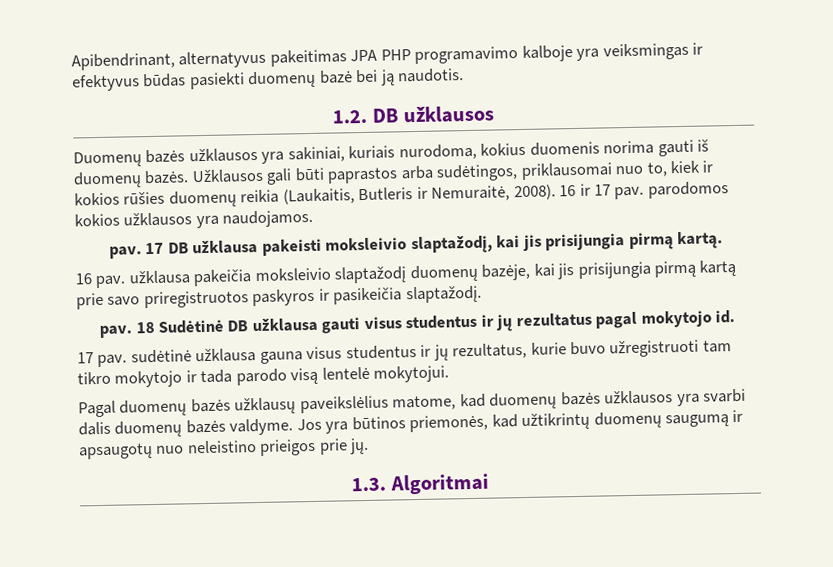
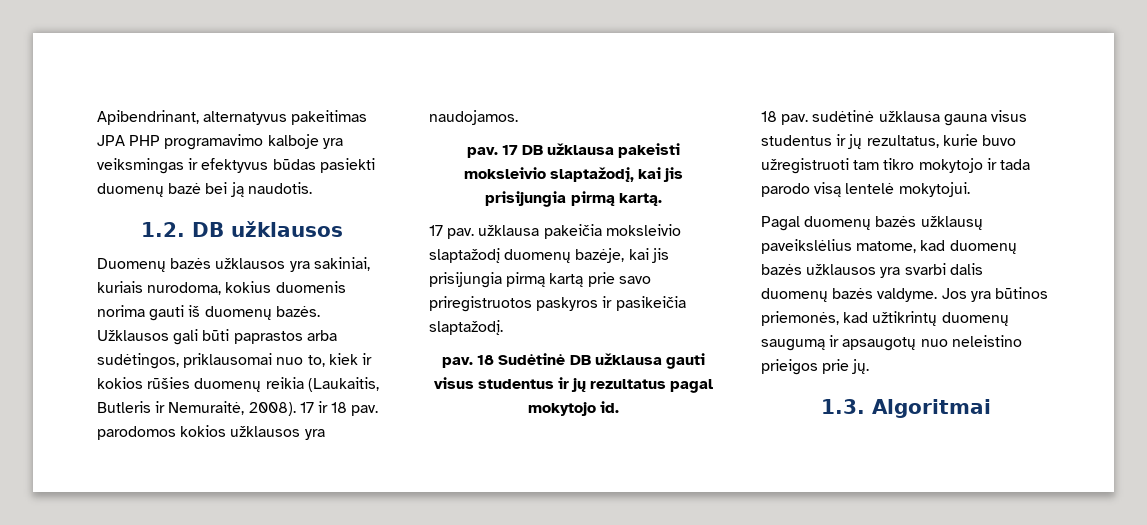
[559,183,612,197] 16 ir 17 -> [299,401,348,413] 17 ir 18
[75,273,92,285] 16 -> [429,225,443,236] 17
[77,352,94,364] 17 -> [761,111,777,122] 18

